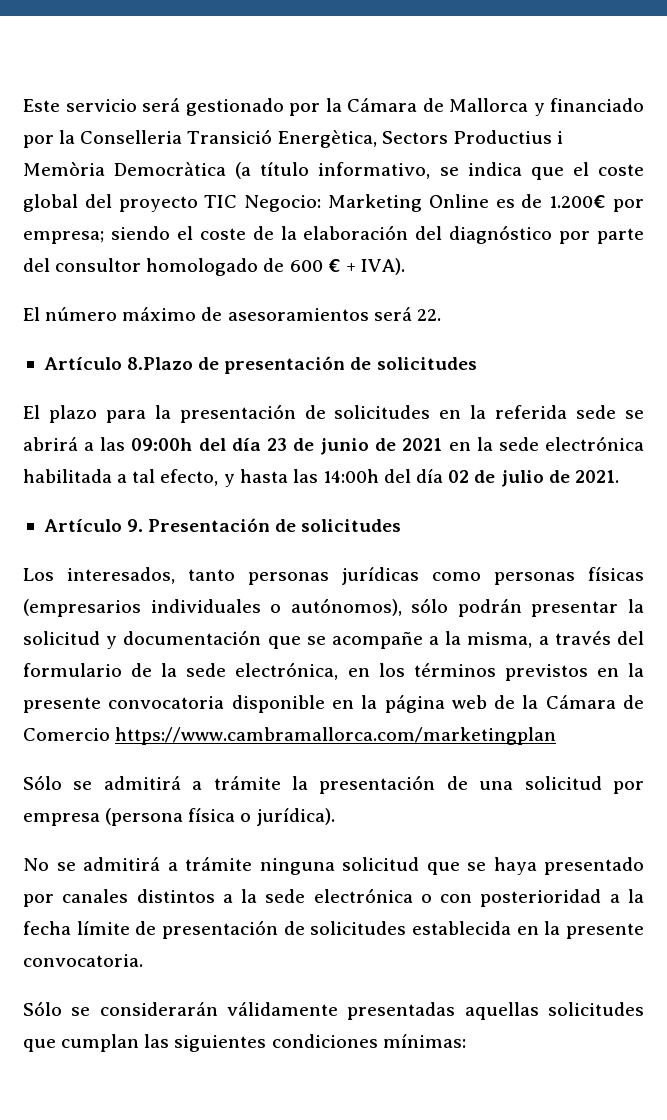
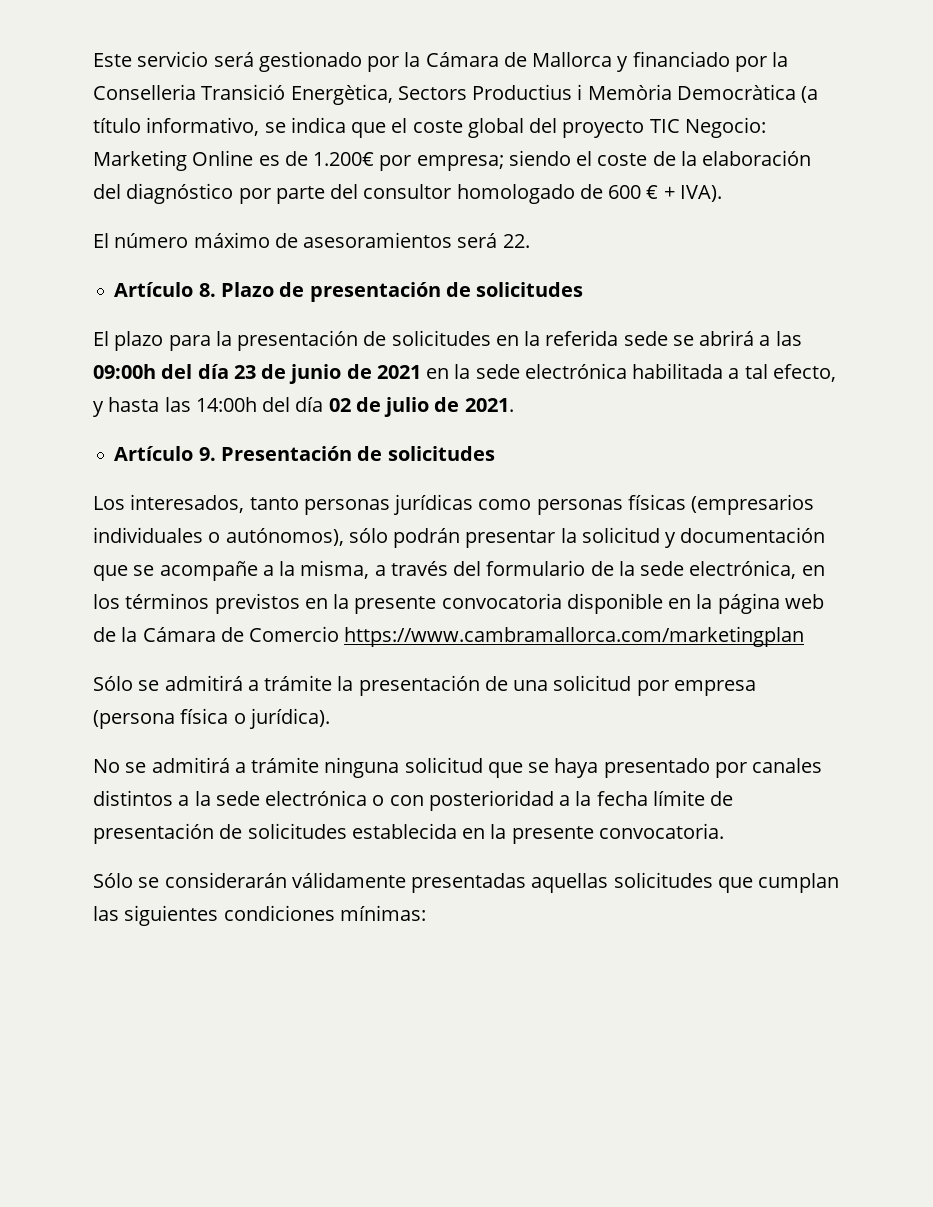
[127,357,194,370] 8.Plazo -> [198,282,274,297] 8. Plazo

